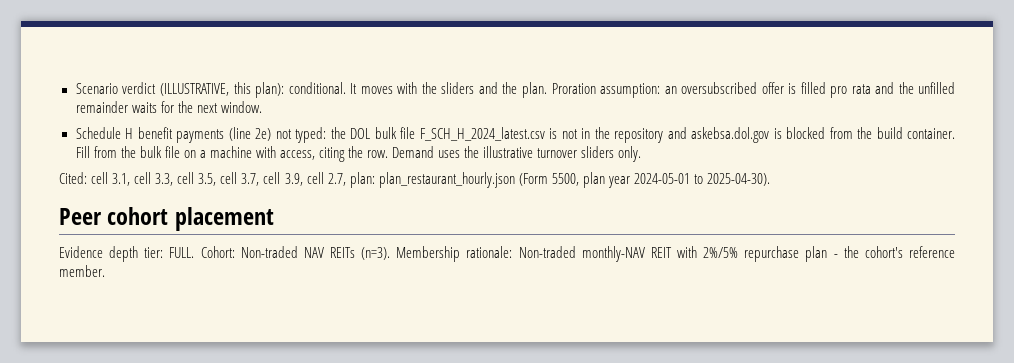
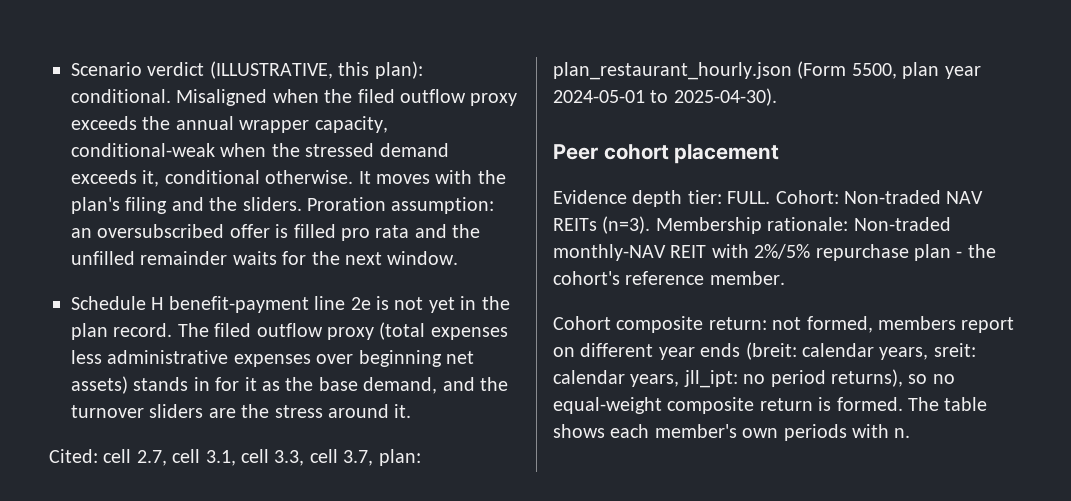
(346, 88) none -> [176,89,518,106] [71,116,388,133] [71,143,449,157] [71,170,354,187] Misaligned when the filed outflow proxy exceeds the annual wrapper capacity, conditional-weak when the stressed demand exceeds it, conditional otherwise.
[441,82,547,98] sliders and the plan. -> [71,197,302,214] plan's filing and the sliders.
[137,127,545,143] benefit payments (line 2e) not typed: the DOL bulk file F_SCH_H_2024_latest.csv -> [168,296,371,313] benefit-payment line 2e
(578, 134) none -> [428,297,455,313] yet
[614,127,955,143] [75,146,642,162] repository and askebsa.dol.gov is blocked from the build container. Fill from the bulk file on a machine with access, citing the row. Demand uses the illustrative turnover sliders only. -> [71,322,508,340] [71,350,474,367] [71,376,508,394] [71,404,412,418] plan record. The filed outflow proxy (total expenses less administrative expenses over beginning net assets) stands in for it as the base demand, and the turnover sliders are the stress around it.
(109, 178) none -> [136,449,201,466] 2.7, cell
[198,172,346,186] 3.5, cell 3.7, cell 3.9, cell 2.7, -> [343,450,374,466] 3.7,
(105, 271) none -> [553,316,1015,333] [553,342,976,360] [553,369,955,388] [553,397,988,414] [553,424,911,441] // Cohort composite return: not formed, members report on different year ends (breit: calendar years, sreit: calendar years, jll_ipt: no period returns), so no equal-weight composite return is formed. The table shows each member's own periods with n.

